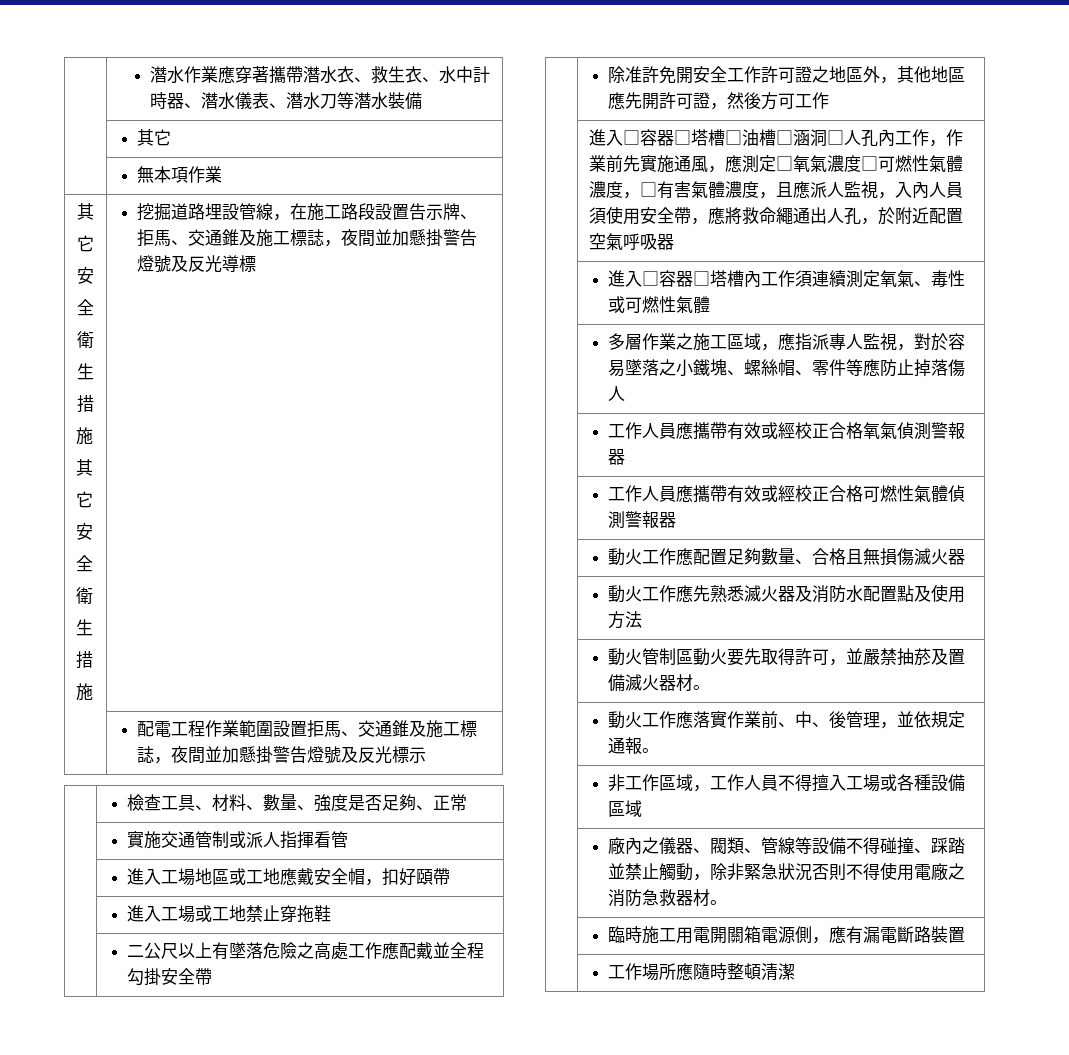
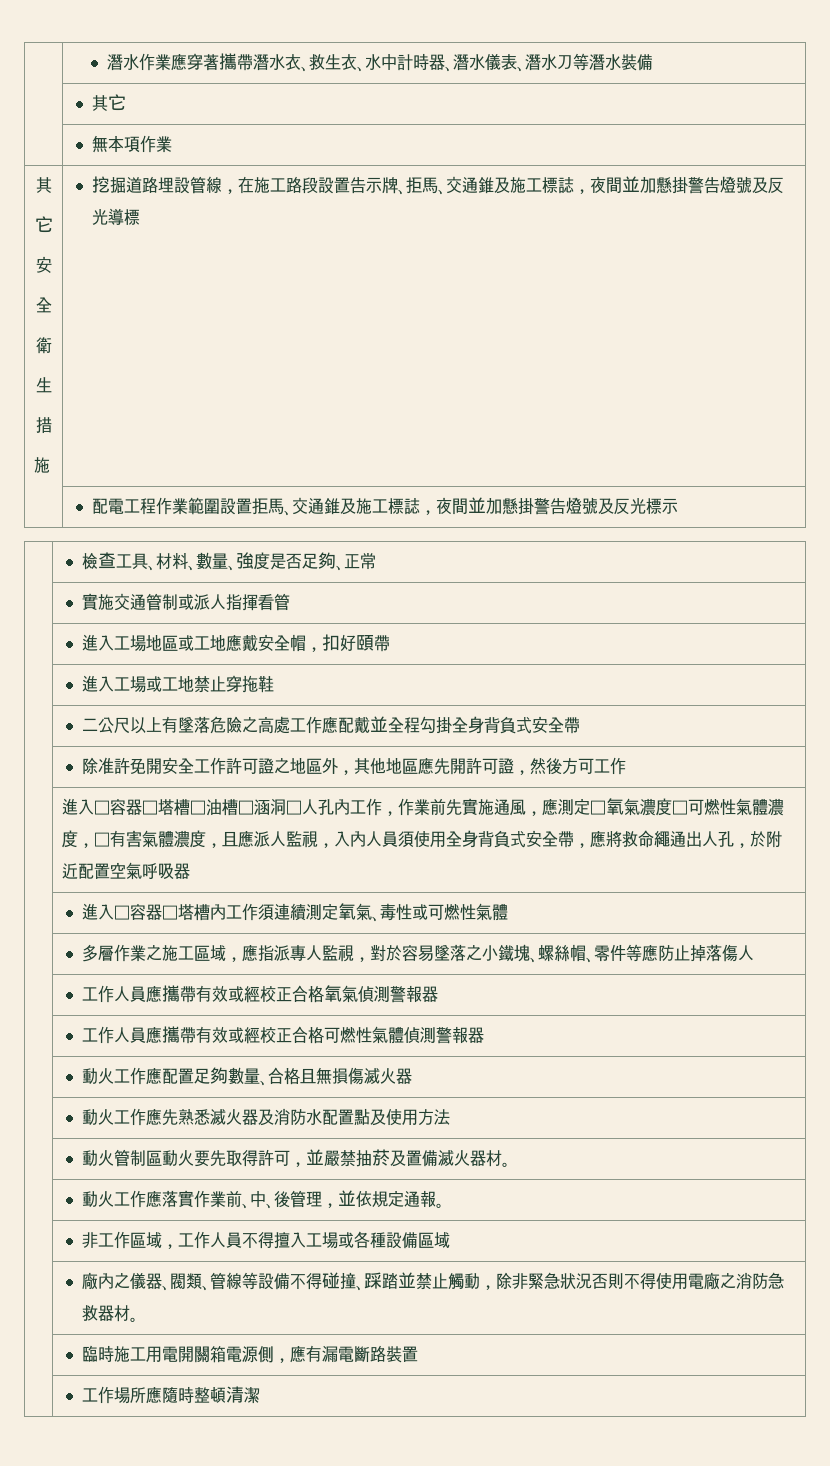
[76,459,94,476] [76,491,94,508] [76,523,94,540] [76,555,94,572] [76,587,94,604] [76,619,94,636] [76,651,94,668] [76,683,94,701] // 其 // 它 // 安 // 全 // 衛 // 生 // 措 // 施 -> (50, 465) none
(161, 977) none -> [451,716,532,734] 全身背負式
(641, 216) none -> [445,830,526,848] 全身背負式

